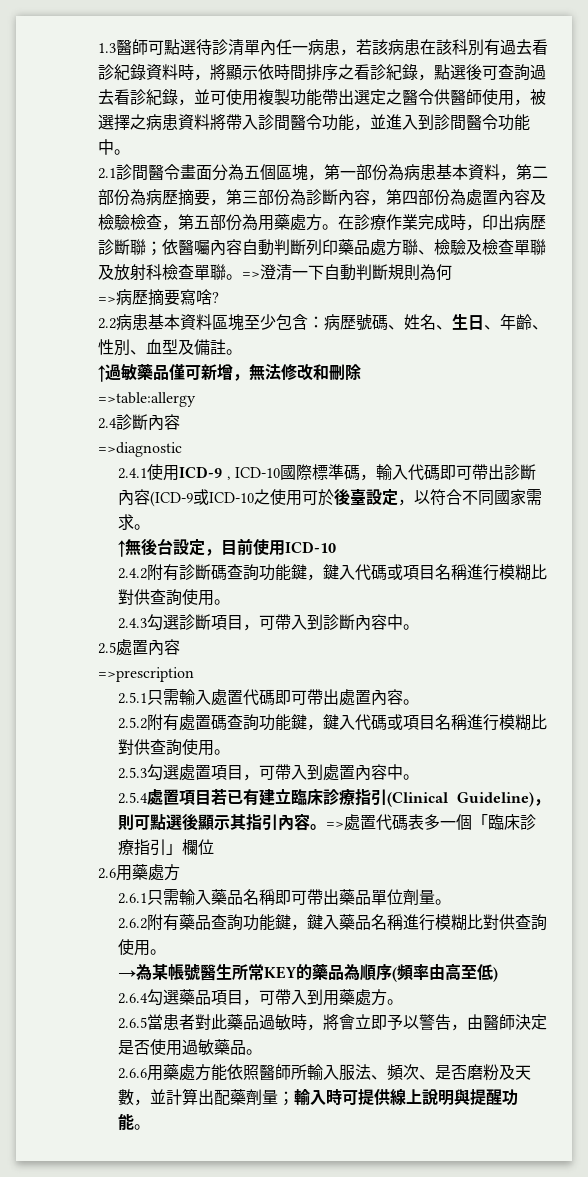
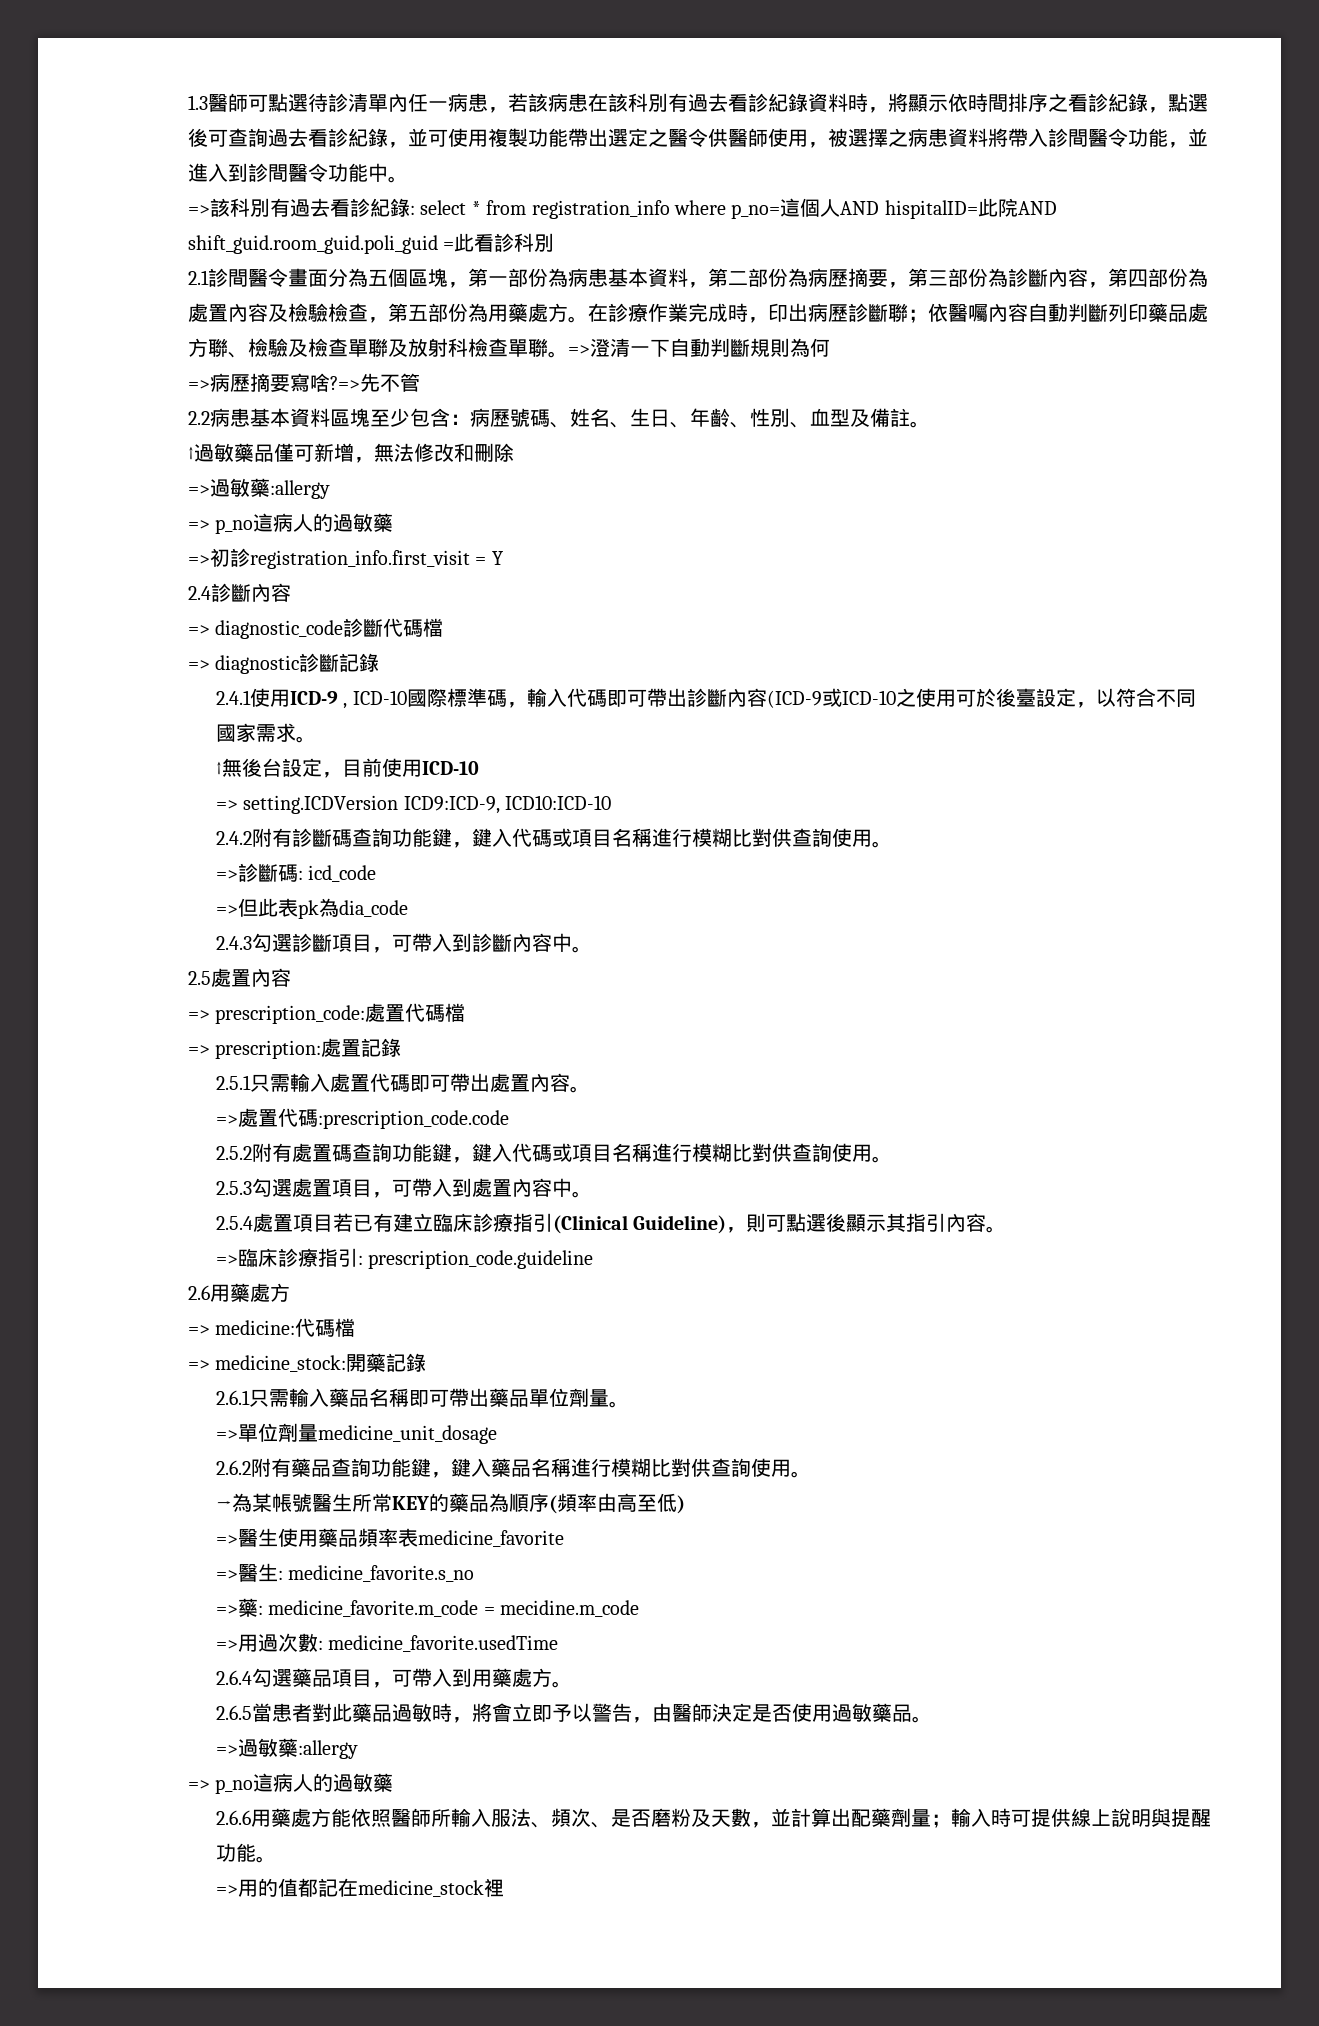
(131, 152) none -> [188,198,1057,219] [188,233,555,254] // =>該科別有過去看診紀錄: select * from registration_info where p_no=這個人AND hispitalID=此院AND shift_guid.room_guid.poli_guid =此看診科別
[212,292,220,303] ? -> [330,373,421,392] ?=>先不管
[98,392,197,407] [98,414,181,431] [98,442,183,457] =>table:allergy // 2.4診斷內容 // =>diagnostic -> [188,478,331,499] [188,513,394,534] [188,548,504,569] [188,583,292,602] [188,618,444,639] [188,653,380,674] =>過敏藥:allergy // => p_no這病人的過敏藥 // =>初診registration_info.first_visit = Y // 2.4診斷內容 // => diagnostic_code診斷代碼檔 // => diagnostic診斷記錄
(337, 547) none -> [215,795,611,814] // => setting.ICDVersion ICD9:ICD-9, ICD10:ICD-10
(231, 602) none -> [215,863,377,882] [215,898,408,919] // =>診斷碼: icd_code // =>但此表pk為dia_code
[98,667,195,682] =>prescription -> [188,1003,466,1024] [188,1038,402,1059] => prescription_code:處置代碼檔 // => prescription:處置記錄
(420, 702) none -> [215,1108,509,1129] // =>處置代碼:prescription_code.code
[326,814,537,831] [118,839,215,856] =>處置代碼表多一個「臨床診療指引」欄位 -> [215,1248,594,1269] // =>臨床診療指引: prescription_code.guideline
(181, 872) none -> [188,1318,356,1337] [188,1353,427,1372] // => medicine:代碼檔 // => medicine_stock:開藥記錄
(452, 902) none -> [215,1423,497,1444] // =>單位劑量medicine_unit_dosage
(499, 974) none -> [215,1528,564,1547] [215,1563,475,1582] [215,1598,639,1617] [215,1633,559,1652] // =>醫生使用藥品頻率表medicine_favorite // =>醫生: medicine_favorite.s_no // =>藥: medicine_favorite.m_code = mecidine.m_code // =>用過次數: medicine_favorite.usedTime
(263, 1052) none -> [215,1738,358,1759] [188,1773,394,1794] // =>過敏藥:allergy // => p_no這病人的過敏藥
(151, 1127) none -> [215,1878,504,1897] // =>用的值都記在medicine_stock裡

